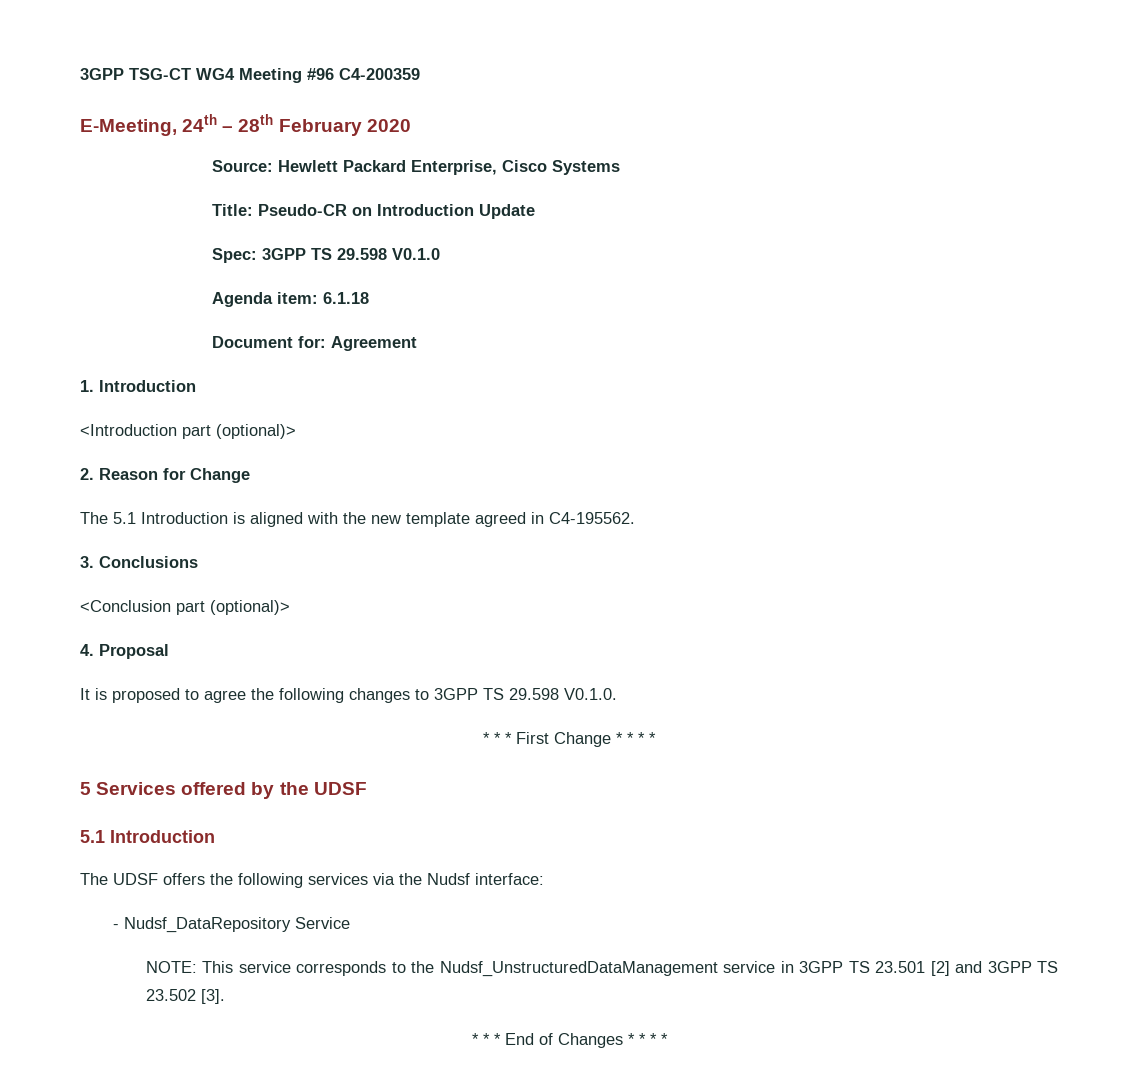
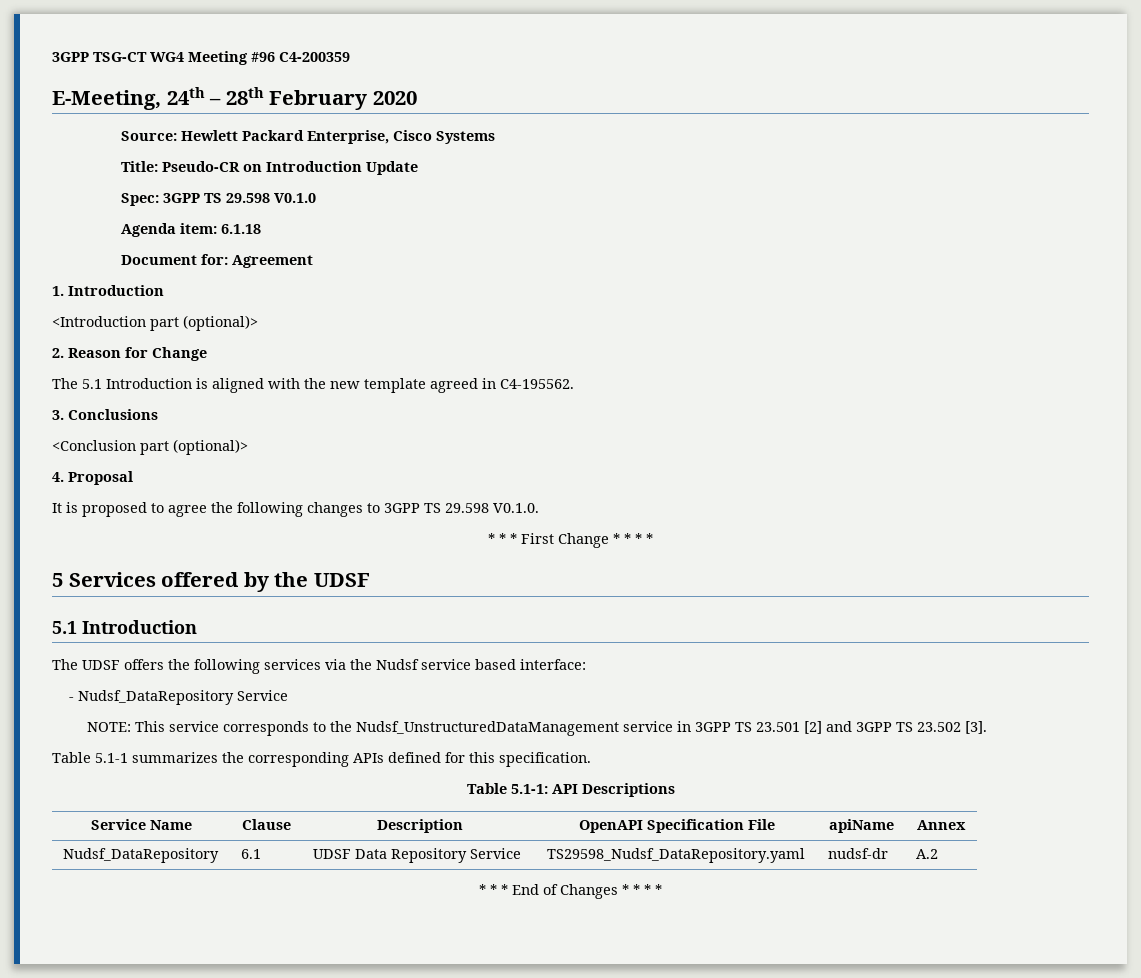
(470, 879) none -> [421,659,516,670] service based
(225, 996) none -> [52,752,591,767] [466,783,675,797] [91,819,192,830] [242,819,291,830] [376,819,463,833] [579,819,775,833] [829,819,894,833] [917,820,966,830] [63,848,220,863] [241,849,262,859] [313,848,522,863] [547,848,806,863] [828,848,889,859] [916,849,939,859] // Table 5.1-1 summarizes the corresponding APIs defined for this specification. // Table 5.1-1: API Descriptions // Service Name | Clause | Description | OpenAPI Specification File | apiName | Annex // Nudsf_DataRepository | 6.1 | UDSF Data Repository Service | TS29598_Nudsf_DataRepository.yaml | nudsf-dr | A.2

